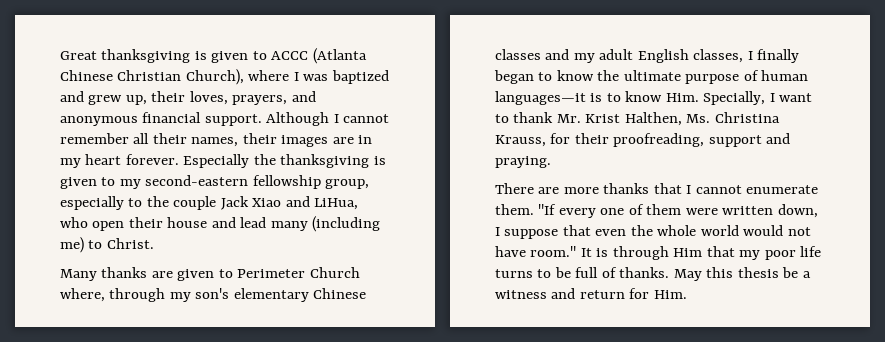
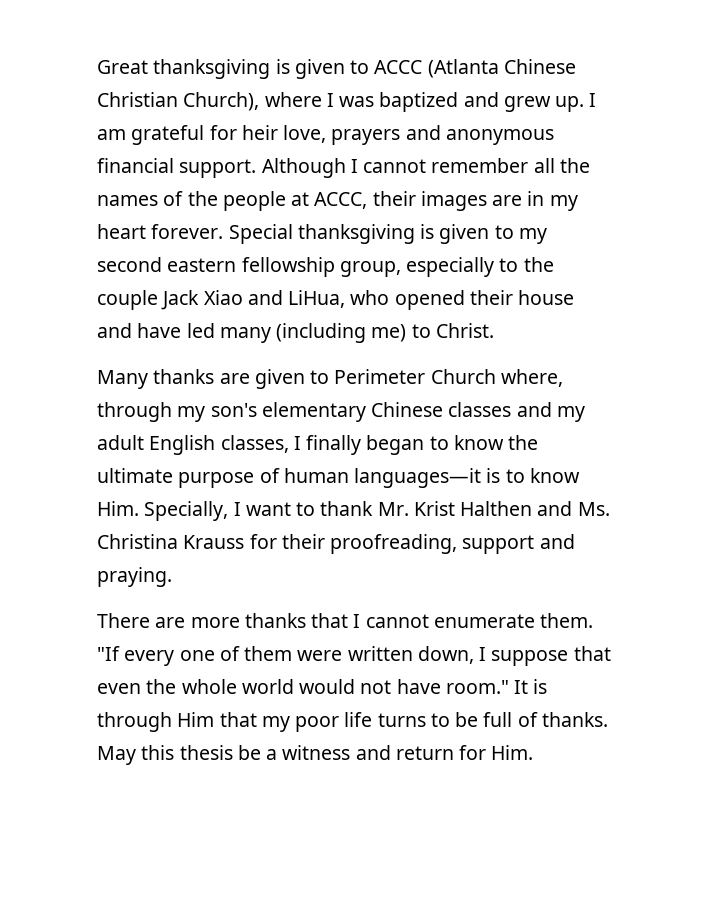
[125,91,288,105] up, their loves, prayers, -> [555,93,597,112] [97,125,401,145] up. I am grateful for heir love, prayers
[152,133,239,147] their names, -> [559,158,590,173] [97,191,368,211] the names of the people at ACCC,
[183,154,276,168] Especially the -> [228,224,293,244] Special
[145,175,249,186] second-eastern -> [97,257,237,272] second eastern
[92,221,125,231] open -> [394,290,465,310] opened
[240,217,267,228] lead -> [137,323,215,338] have led
[624,112,682,126] Halthen, -> [460,501,573,516] Halthen and
[495,135,546,147] Krauss, -> [183,535,245,549] Krauss

